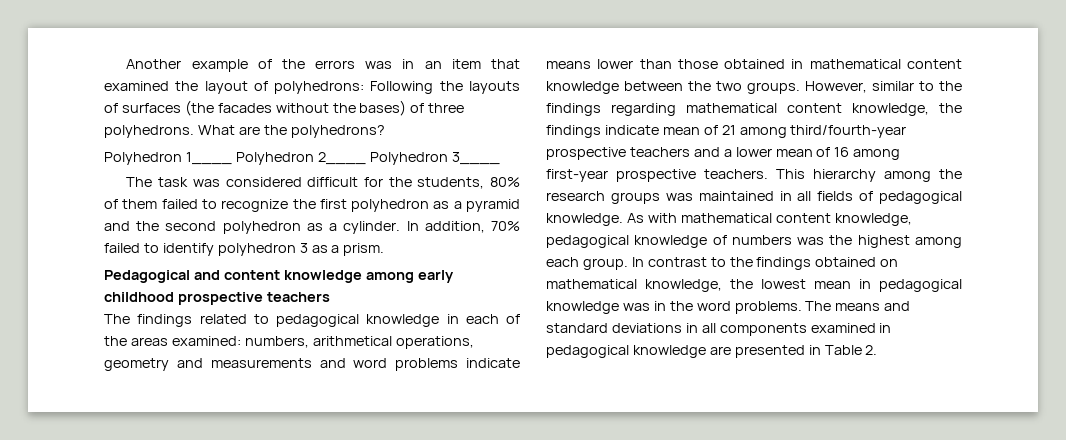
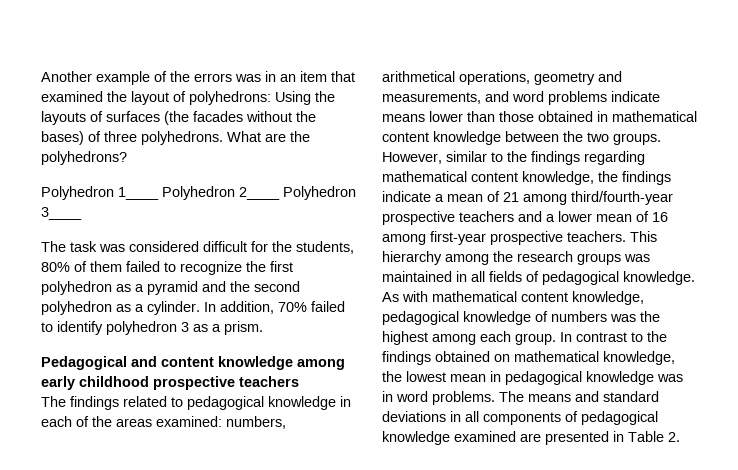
[370,81,434,94] Following -> [275,91,311,105] Using
[210,358,312,368] measurements -> [382,92,481,104] measurements,
(659, 130) none -> [435,194,444,202] a
[669,301,693,311] the -> (393, 396) none
[810,323,892,333] [546,345,706,358] examined in pedagogical knowledge -> [565,411,658,425] [382,431,516,445] of pedagogical knowledge examined

